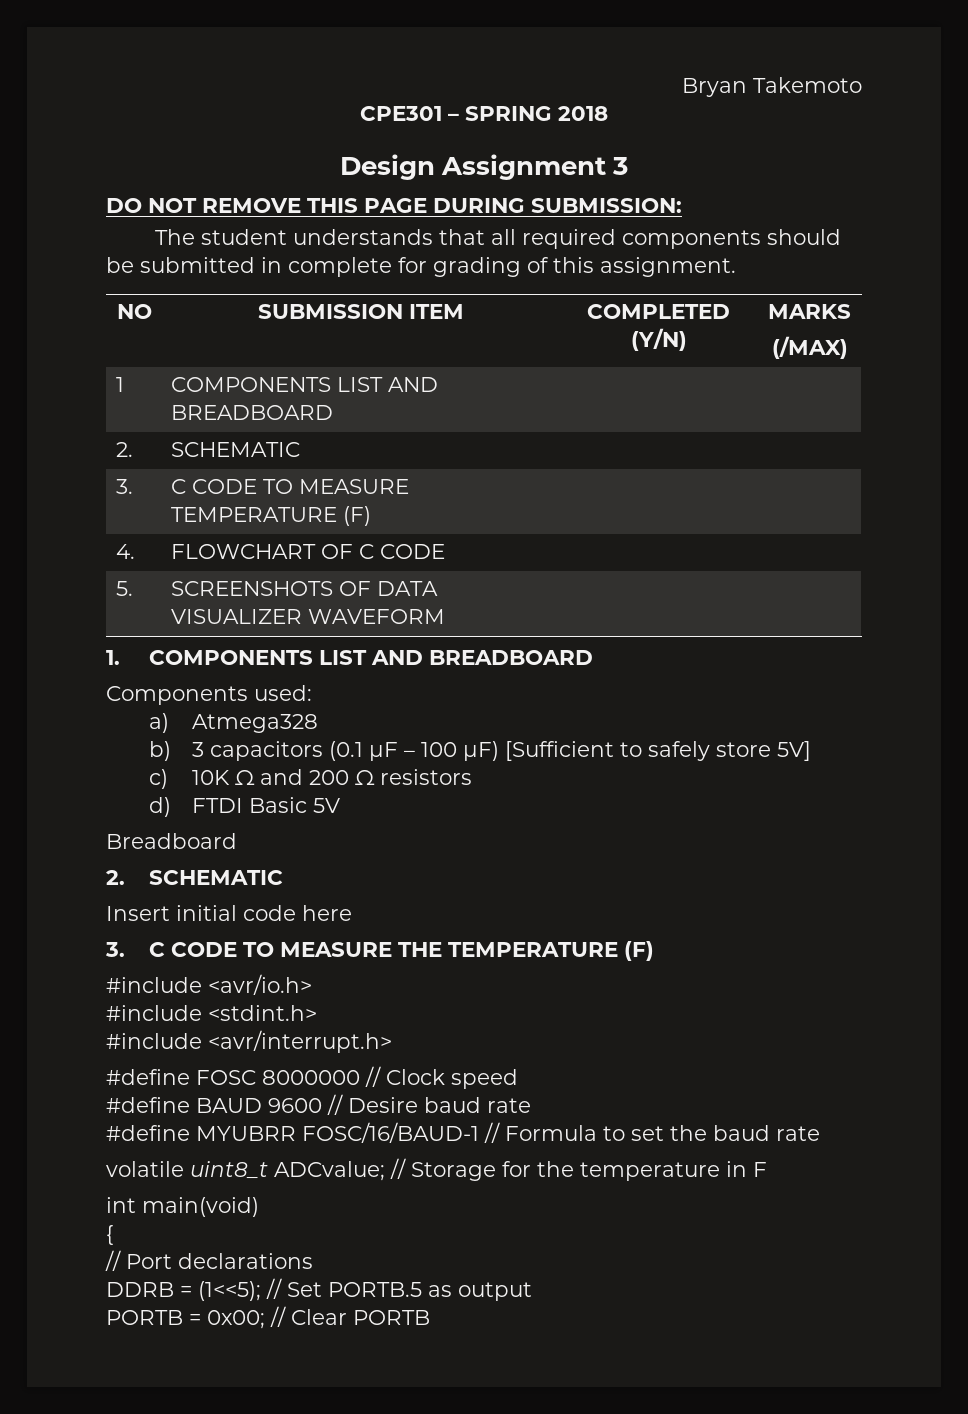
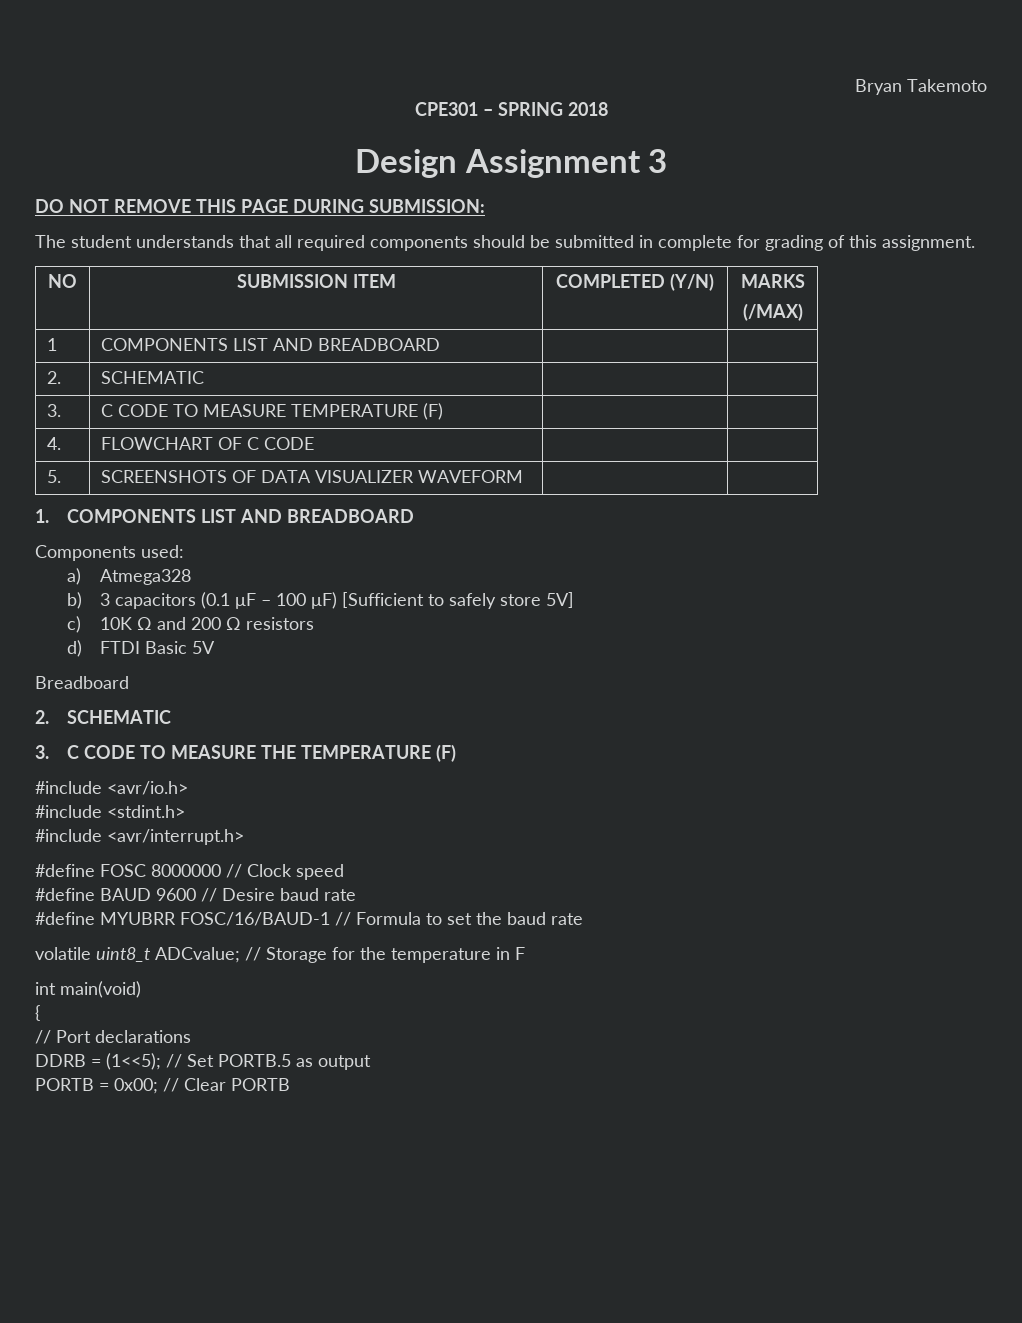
[106,905,352,921] // Insert initial code here -> (172, 717) none

